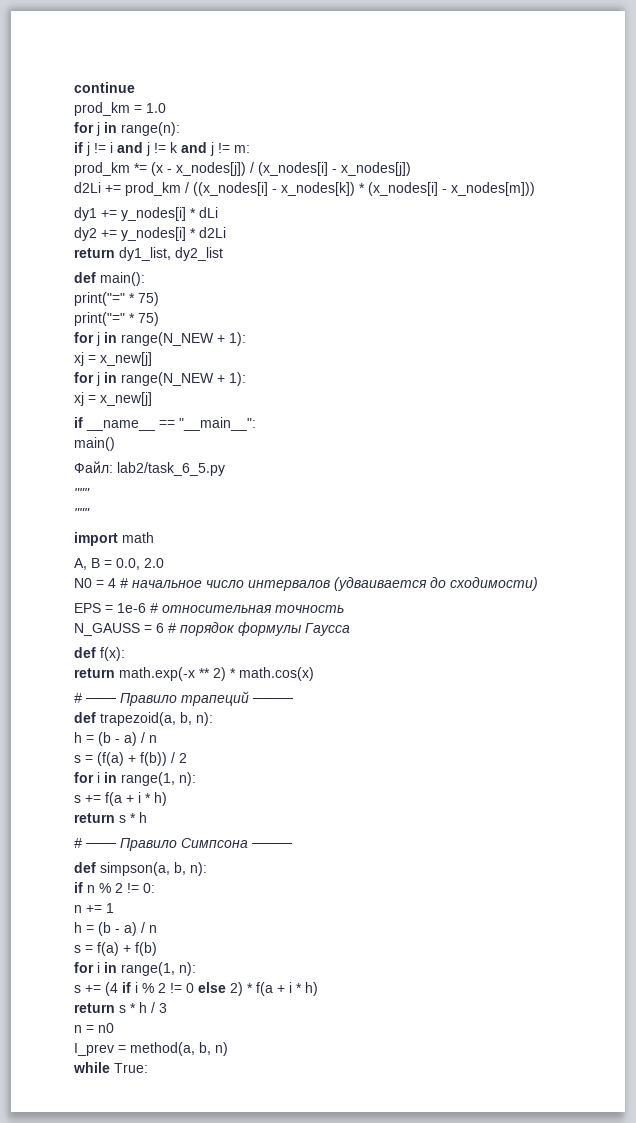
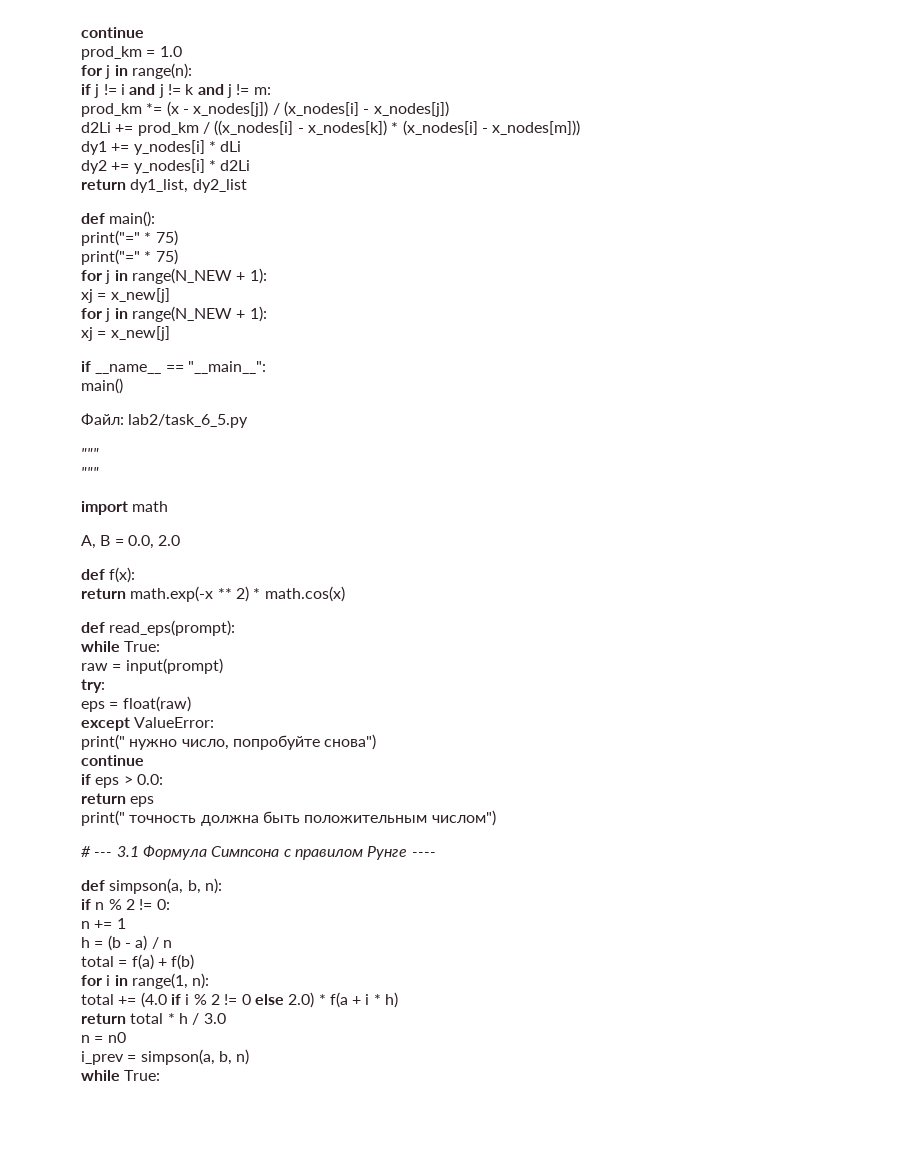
[74,577,538,591] [74,603,344,613] [74,622,350,636] // N0 = 4 # начальное число интервалов (удваивается до сходимости) // EPS = 1e-6 # относительная точность // N_GAUSS = 6 # порядок формулы Гаусса -> (181, 540) none
[74,691,293,706] [74,712,213,726] [74,732,157,746] [74,752,187,766] [74,772,196,786] [74,792,167,806] [74,812,147,823] [74,838,292,851] # ─── Правило трапеций ──── // def trapezoid(a, b, n): // h = (b - a) / n // s = (f(a) + f(b)) / 2 // for i in range(1, n): // s += f(a + i * h) // return s * h // # ─── Правило Симпсона ──── -> [81,620,236,636] [81,641,161,652] [81,658,223,674] [81,679,105,693] [81,696,191,712] [81,717,215,731] [81,734,377,750] [81,755,144,766] [81,774,163,788] [81,793,155,807] [81,810,496,826] [81,845,436,860] def read_eps(prompt): // while True: // raw = input(prompt) // try: // eps = float(raw) // except ValueError: // print(" нужно число, попробуйте снова") // continue // if eps > 0.0: // return eps // print(" точность должна быть положительным числом") // # --- 3.1 Формула Симпсона с правилом Рунге ----
[74,945,81,953] s -> [81,956,114,967] total
[74,982,118,996] s += (4 -> [81,992,167,1008] total += (4.0
[230,982,243,996] 2) -> [288,992,315,1008] 2.0)
[119,1005,126,1013] s -> [130,1013,164,1024] total
[159,1003,167,1013] 3 -> [203,1013,226,1024] 3.0
[74,1042,195,1056] I_prev = method(a, -> [81,1049,215,1065] i_prev = simpson(a,

